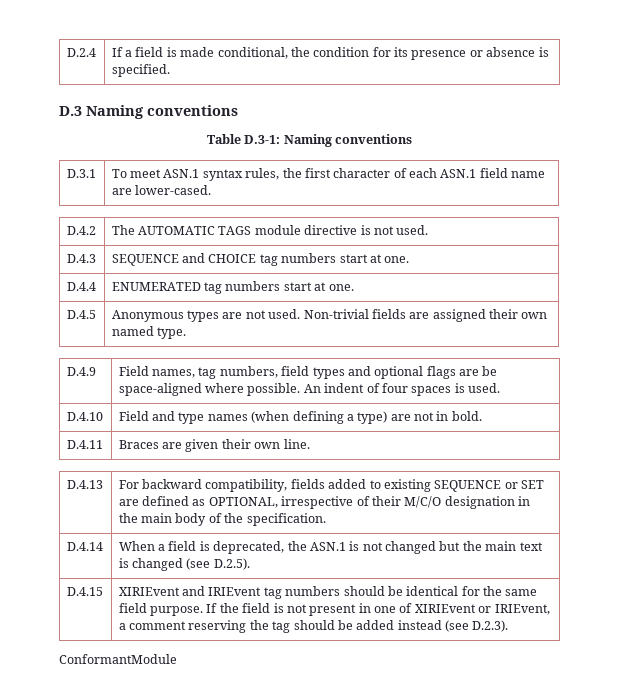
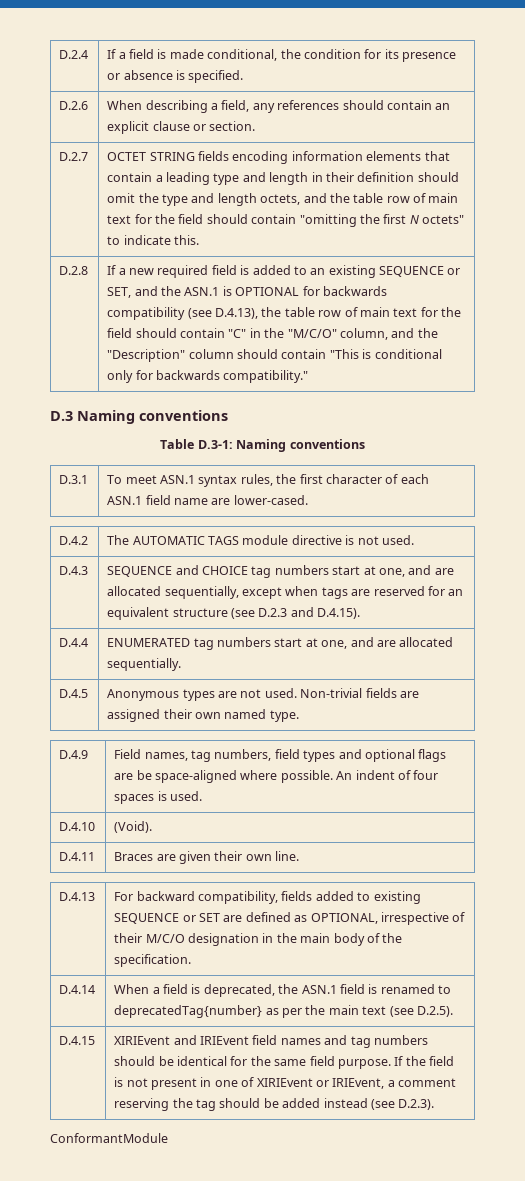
(170, 70) none -> [59,101,89,110] [107,100,451,113] [107,121,256,134] [59,152,89,161] [107,151,450,164] [107,172,459,185] [107,193,459,206] [107,214,465,227] [107,235,200,245] [59,266,89,275] [107,265,461,278] [107,286,387,298] [107,307,462,320] [107,328,438,340] [107,349,442,362] [107,370,309,383] // D.2.6 | When describing a field, any references should contain an explicit clause or section. // D.2.7 | OCTET STRING fields encoding information elements that contain a leading type and length in their definition should omit the type and length octets, and the table row of main text for the field should contain "omitting the first N octets" to indicate this. // D.2.8 | If a new required field is added to an existing SEQUENCE or SET, and the ASN.1 is OPTIONAL for backwards compatibility (see D.4.13), the table row of main text for the field should contain "C" in the "M/C/O" column, and the "Description" column should contain "This is conditional only for backwards compatibility."
[384,256,410,263] one. -> [378,565,454,577] [107,586,464,599] [107,607,361,620] one, and are allocated sequentially, except when tags are reserved for an equivalent structure (see D.2.3 and D.4.15).
[328,284,354,291] one. -> [321,637,454,649] [107,658,182,671] one, and are allocated sequentially.
[118,411,482,424] Field and type names (when defining a type) are not in bold. -> [114,821,153,833] (Void).
[349,541,461,554] is not changed but -> [339,984,452,994] [114,1005,303,1018] field is renamed to deprecatedTag{number} as per
[118,558,184,571] is changed -> (387, 1010) none
(262, 591) none -> [252,1035,348,1045] field names and

